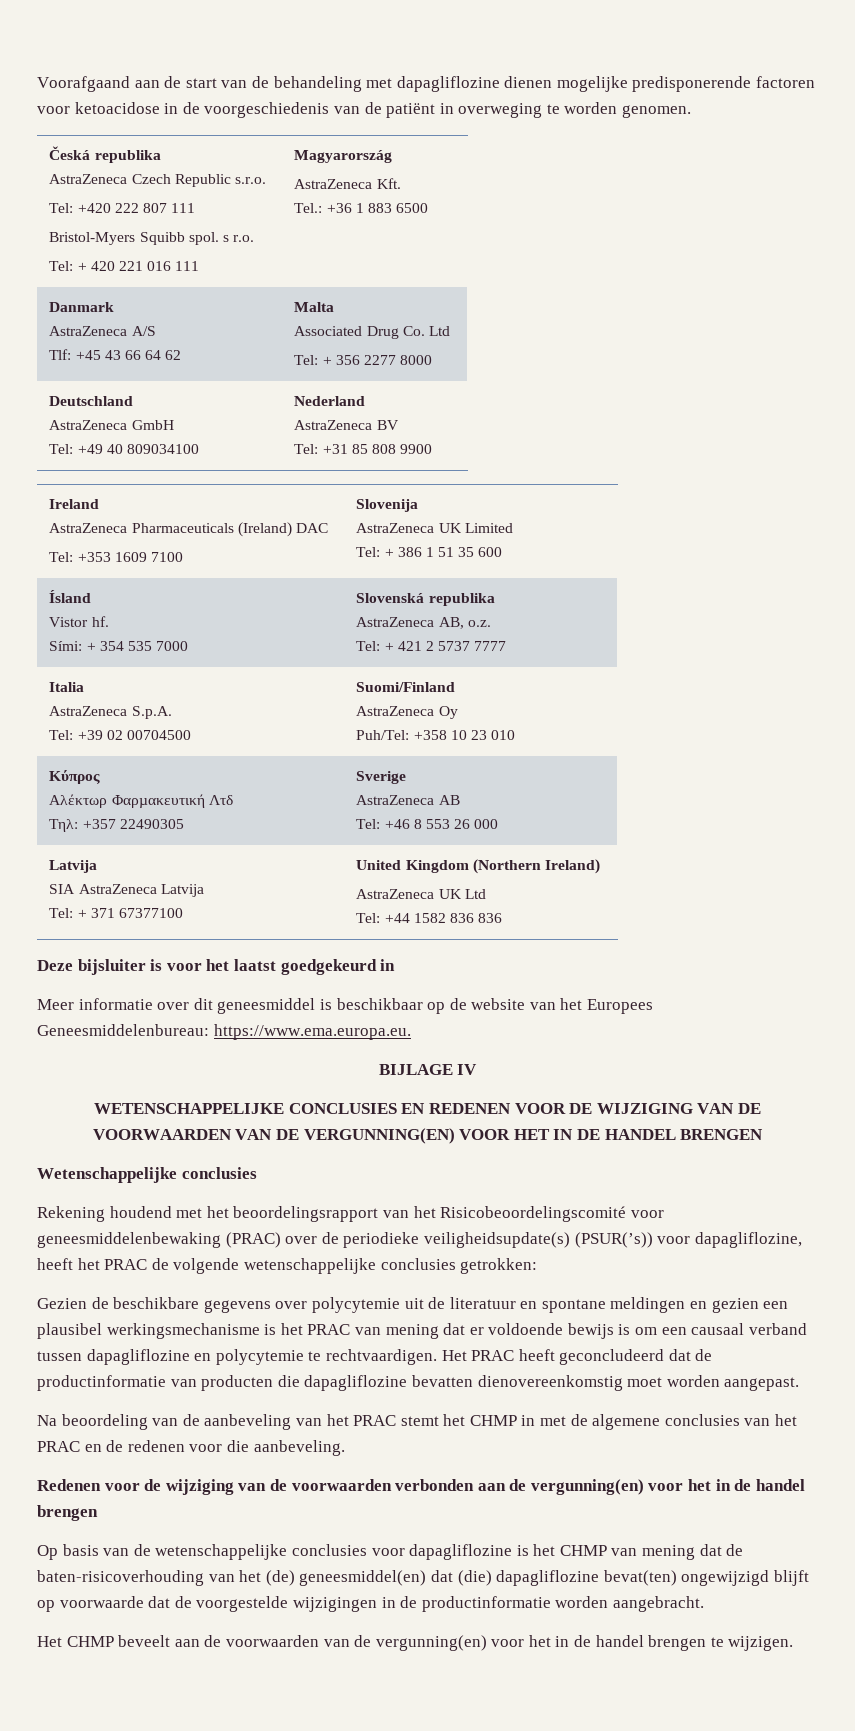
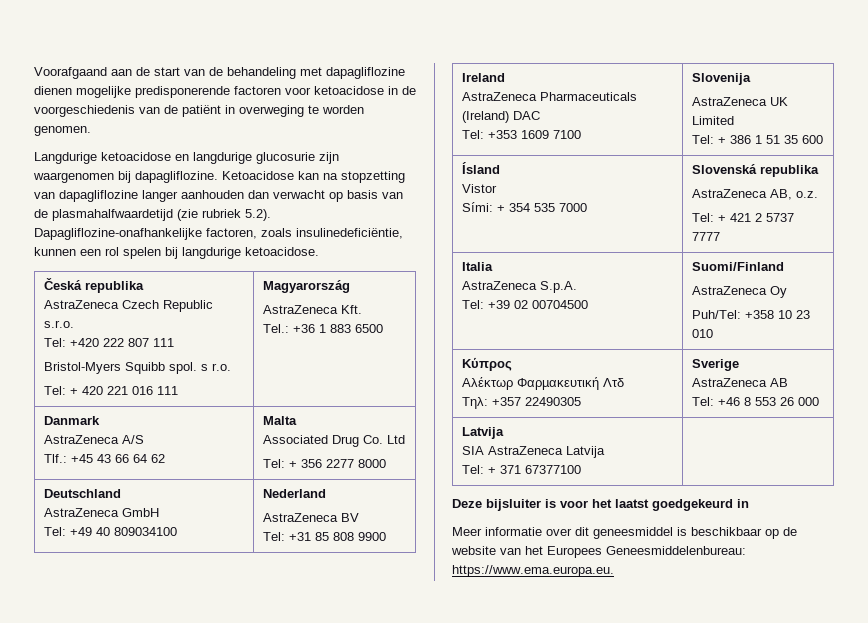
(692, 111) none -> [34,152,339,164] [33,171,405,183] [34,190,403,202] [34,209,271,221] [34,228,403,240] [34,247,319,259] // Langdurige ketoacidose en langdurige glucosurie zijn waargenomen bij dapagliflozine. Ketoacidose kan na stopzetting van dapagliflozine langer aanhouden dan verwacht op basis van de plasmahalfwaardetijd (zie rubriek 5.2). Dapagliflozine-onafhankelijke factoren, zoals insulinedeficiëntie, kunnen een rol spelen bij langdurige ketoacidose.
[49,349,72,360] Tlf: -> [44,454,68,463] Tlf.:
[91,616,109,627] hf. -> (498, 188) none
[356,859,600,874] [356,889,486,899] [356,913,503,923] United Kingdom (Northern Ireland) // AstraZeneca UK Ltd // Tel: +44 1582 836 836 -> (582, 469) none
[378,1064,478,1075] [94,1103,761,1114] [92,1128,764,1144] [37,1167,257,1183] [37,1206,664,1222] [37,1232,802,1248] [37,1258,538,1274] [37,1297,789,1313] [37,1323,807,1339] [37,1349,713,1365] [37,1375,800,1391] [37,1414,798,1430] [37,1440,345,1456] [37,1479,805,1495] [37,1505,98,1521] [37,1544,744,1560] [37,1570,809,1586] [37,1596,704,1612] [37,1635,794,1651] // BIJLAGE IV // WETENSCHAPPELIJKE CONCLUSIES EN REDENEN VOOR DE WIJZIGING VAN DE VOORWAARDEN VAN DE VERGUNNING(EN) VOOR HET IN DE HANDEL BRENGEN // Wetenschappelijke conclusies // Rekening houdend met het beoordelingsrapport van het Risicobeoordelingscomité voor geneesmiddelenbewaking (PRAC) over de periodieke veiligheidsupdate(s) (PSUR(’s)) voor dapagliflozine, heeft het PRAC de volgende wetenschappelijke conclusies getrokken: // Gezien de beschikbare gegevens over polycytemie uit de literatuur en spontane meldingen en gezien een plausibel werkingsmechanisme is het PRAC van mening dat er voldoende bewijs is om een causaal verband tussen dapagliflozine en polycytemie te rechtvaardigen. Het PRAC heeft geconcludeerd dat de productinformatie van producten die dapagliflozine bevatten dienovereenkomstig moet worden aangepast. // Na beoordeling van de aanbeveling van het PRAC stemt het CHMP in met de algemene conclusies van het PRAC en de redenen voor die aanbeveling. // Redenen voor de wijziging van de voorwaarden verbonden aan de vergunning(en) voor het in de handel brengen // Op basis van de wetenschappelijke conclusies voor dapagliflozine is het CHMP van mening dat de baten-risicoverhouding van het (de) geneesmiddel(en) dat (die) dapagliflozine bevat(ten) ongewijzigd blijft op voorwaarde dat de voorgestelde wijzigingen in de productinformatie worden aangebracht. // Het CHMP beveelt aan de voorwaarden van de vergunning(en) voor het in de handel brengen te wijzigen. -> (614, 571) none

